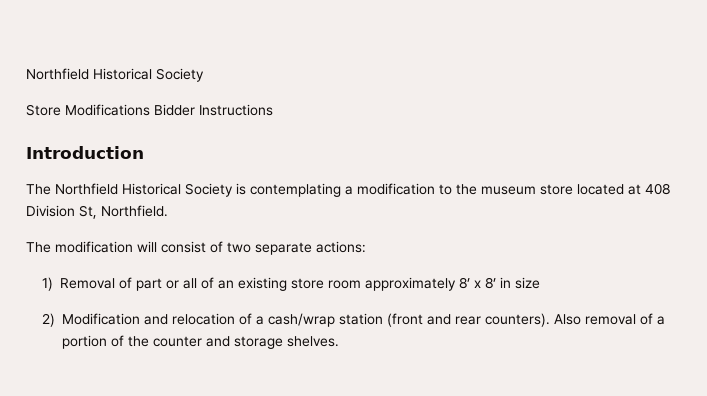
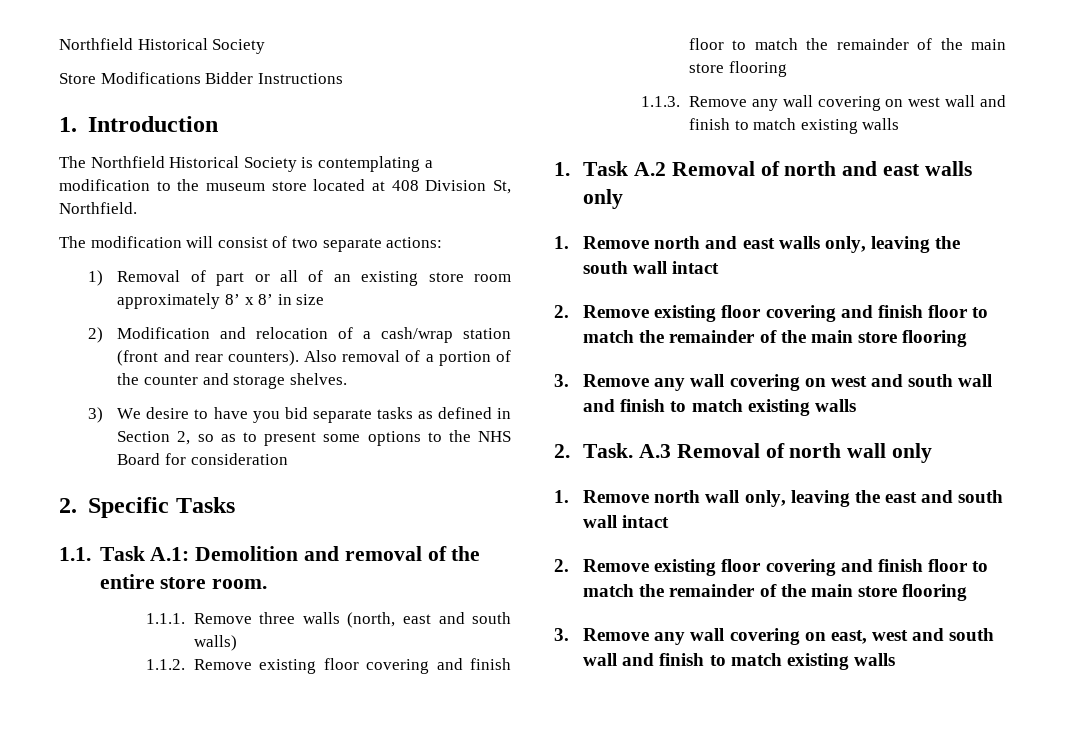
(273, 110) none -> [59,117,77,132] 1.
(339, 341) none -> [88,407,511,423] [117,430,511,446] [117,453,288,465] [59,497,235,518] [59,546,481,561] [99,574,268,589] [146,612,512,628] [193,635,237,651] [146,658,511,674] [688,38,1006,50] [688,61,787,77] [641,95,1006,111] [688,118,900,134] [554,161,972,176] [583,189,624,209] [554,236,961,253] [583,261,720,274] [554,305,989,322] [583,330,968,347] [554,374,993,391] [583,399,856,416] [554,443,932,463] [554,490,1004,507] [583,515,670,528] [554,559,989,576] [583,584,968,601] [554,628,995,645] [583,653,895,670] // 3) We desire to have you bid separate tasks as defined in Section 2, so as to present some options to the NHS Board for consideration // 2. Specific Tasks // 1.1. Task A.1: Demolition and removal of the entire store room. // 1.1.1. Remove three walls (north, east and south walls) // 1.1.2. Remove existing floor covering and finish floor to match the remainder of the main store flooring // 1.1.3. Remove any wall covering on west wall and finish to match existing walls // 1. Task A.2 Removal of north and east walls only // 1. Remove north and east walls only, leaving the south wall intact // 2. Remove existing floor covering and finish floor to match the remainder of the main store flooring // 3. Remove any wall covering on west and south wall and finish to match existing walls // 2. Task. A.3 Removal of north wall only // 1. Remove north wall only, leaving the east and south wall intact // 2. Remove existing floor covering and finish floor to match the remainder of the main store flooring // 3. Remove any wall covering on east, west and south wall and finish to match existing walls

